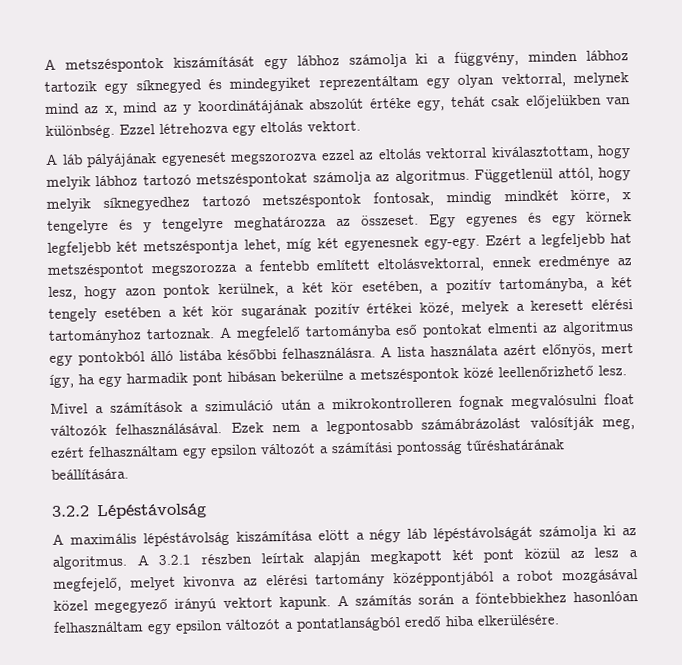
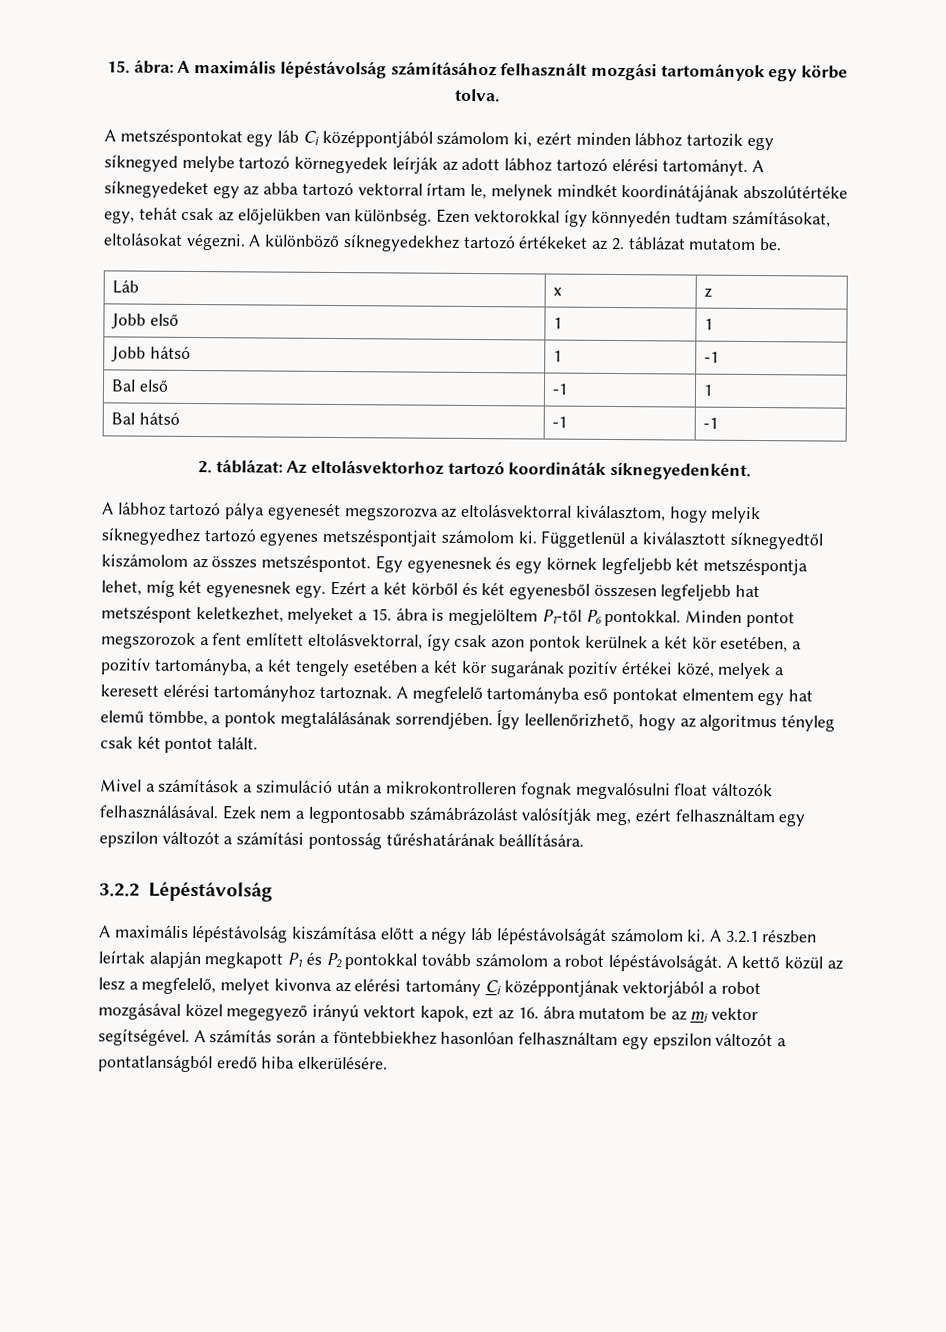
[44,50,520,73] A metszéspontok kiszámítását egy lábhoz számolja ki a függvény, -> [106,59,849,82] [455,88,500,103] [104,128,572,148] 15. ábra: A maximális lépéstávolság számításához felhasznált mozgási tartományok egy körbe tolva. // A metszéspontokat egy láb Ci középpontjából számolom ki, ezért
[208,72,629,92] [45,97,412,116] és mindegyiket reprezentáltam egy olyan vektorral, melynek mind az x, mind az y koordinátájának abszolút értéke -> [181,155,764,176] [104,180,848,202] melybe tartozó körnegyedek leírják az adott lábhoz tartozó elérési tartományt. A síknegyedeket egy az abba tartozó vektorral írtam le, melynek mindkét koordinátájának abszolútértéke
(521, 101) none -> [218,211,235,222] az
[119,120,361,136] [45,145,631,168] [46,167,632,190] [46,189,631,212] [47,214,518,234] Ezzel létrehozva egy eltolás vektort. // A láb pályájának egyenesét megszorozva ezzel az eltolás vektorral kiválasztottam, hogy melyik lábhoz tartozó metszéspontokat számolja az algoritmus. Függetlenül attól, hogy melyik síknegyedhez tartozó metszéspontok fontosak, mindig mindkét körre, x tengelyre és y tengelyre meghatározza az összeset. Egy egyenes -> [436,208,831,228] [104,232,782,252] [112,279,140,294] [553,287,563,296] [704,287,713,298] [111,313,180,329] [553,317,563,329] [704,318,714,330] [111,345,192,362] [553,350,563,362] [704,351,720,363] [111,379,170,392] [552,383,569,395] [703,384,714,396] [111,411,181,425] [552,416,568,428] [703,417,719,429] [197,459,752,480] [102,501,762,524] [101,527,823,550] [101,553,492,574] Ezen vektorokkal így könnyedén tudtam számításokat, eltolásokat végezni. A különböző síknegyedekhez tartozó értékeket az 2. táblázat mutatom be. // Láb | x | z // Jobb első | 1 | 1 // Jobb hátsó | 1 | -1 // Bal első | -1 | 1 // Bal hátsó | -1 | -1 // 2. táblázat: Az eltolásvektorhoz tartozó koordináták síknegyedenként. // A lábhoz tartozó pálya egyenesét megszorozva az eltolásvektorral kiválasztom, hogy melyik síknegyedhez tartozó egyenes metszéspontjait számolom ki. Függetlenül a kiválasztott síknegyedtől kiszámolom az összes metszéspontot. Egy egyenesnek
[424,237,481,250] egy-egy. -> [294,584,326,598] egy.
[540,232,632,248] [47,255,632,278] [48,285,118,300] legfeljebb hat metszéspontot megszorozza a fentebb említett eltolásvektorral, ennek eredménye az lesz, hogy -> [383,581,761,601] [101,605,795,628] [101,632,488,651] két körből és két egyenesből összesen legfeljebb hat metszéspont keletkezhet, melyeket a 15. ábra is megjelöltem P1-től P6 pontokkal. Minden pontot megszorozok a fent említett eltolásvektorral, így csak
[217,283,279,298] kerülnek, -> [584,635,648,649] kerülnek
[487,321,634,336] [49,343,635,366] [49,365,627,388] elmenti az algoritmus egy pontokból álló listába későbbi felhasználásra. A lista használata azért előnyös, mert így, ha egy harmadik pont hibásan bekerülne a metszéspontok közé leellenőrizhető lesz. -> [681,688,813,706] [100,709,835,732] [100,735,259,754] elmentem egy hat elemű tömbbe, a pontok megtalálásának sorrendjében. Így leellenőrizhető, hogy az algoritmus tényleg csak két pontot talált.
[210,444,258,459] epsilon -> [99,831,158,848] epszilon
[317,529,350,541] elött -> [380,927,415,940] előtt
[539,525,638,540] [52,555,127,570] számolja ki az algoritmus. -> [610,927,707,943] számolom ki.
[451,549,515,563] két pont -> [287,951,781,972] P1 és P2 pontokkal tovább számolom a robot lépéstávolságát. A kettő
[53,576,122,592] megfejelő, -> [141,977,217,995] megfelelő,
[393,571,494,587] középpontjából -> [484,979,705,998] Ci középpontjának vektorjából
[278,596,331,611] kapunk. -> [419,1005,759,1022] [98,1028,190,1046] kapok, ezt az 16. ábra mutatom be az mi vektor segítségével.
[175,620,223,634] epsilon -> [652,1033,712,1050] epszilon

